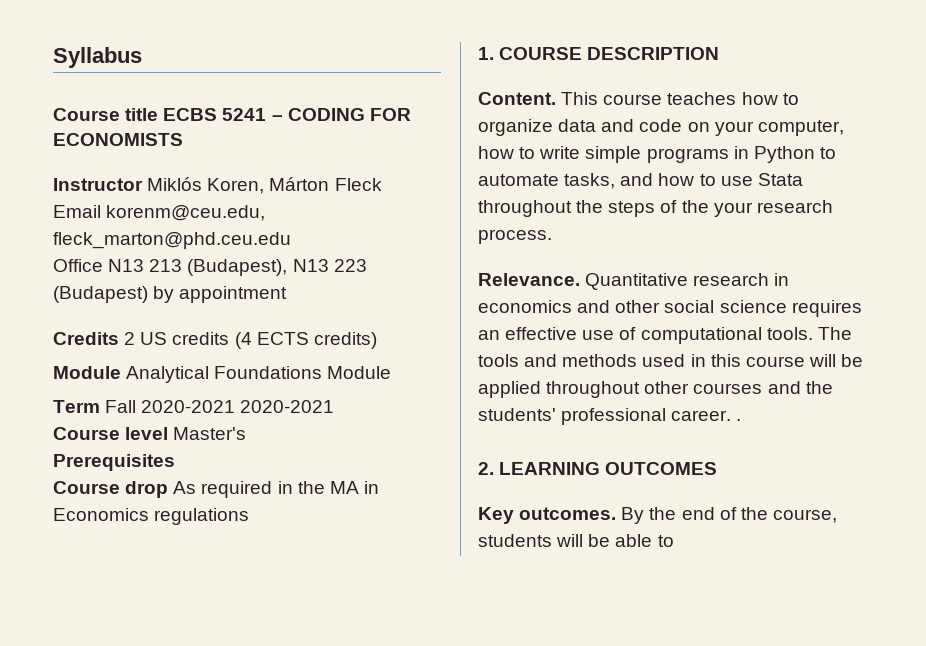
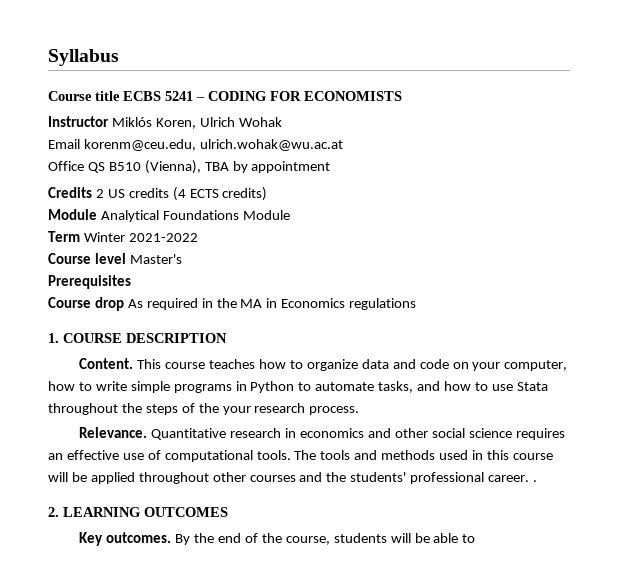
[269,177,382,191] Márton Fleck -> [199,117,282,127] Ulrich Wohak
[53,232,291,249] fleck_marton@phd.ceu.edu -> [199,139,343,151] ulrich.wohak@wu.ac.at
[108,259,367,276] [53,286,148,303] N13 213 (Budapest), N13 223 (Budapest) -> [87,160,229,174] QS B510 (Vienna), TBA
[105,400,335,413] Fall 2020-2021 2020-2021 -> [83,232,198,242] Winter 2021-2022

